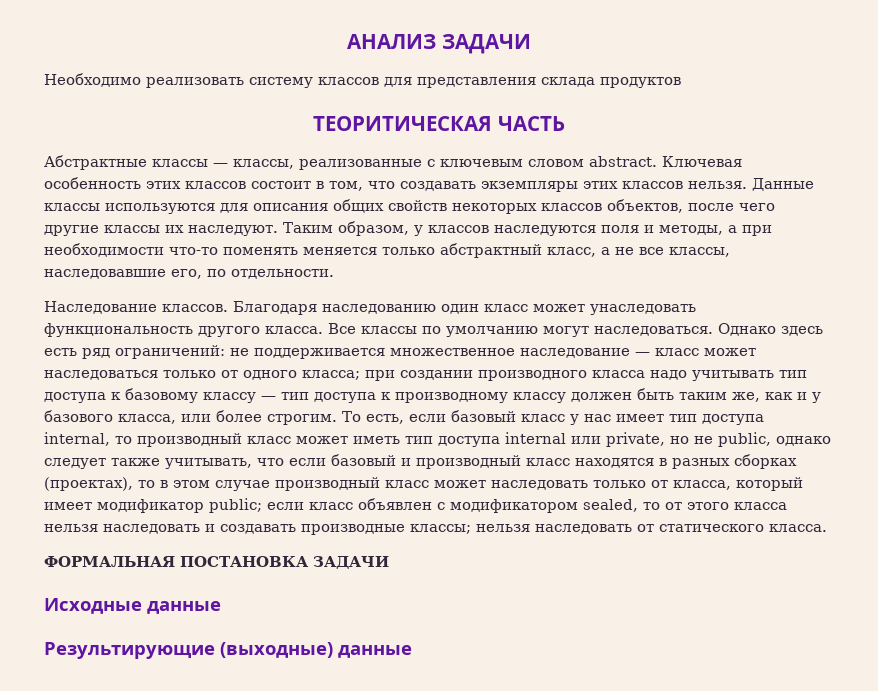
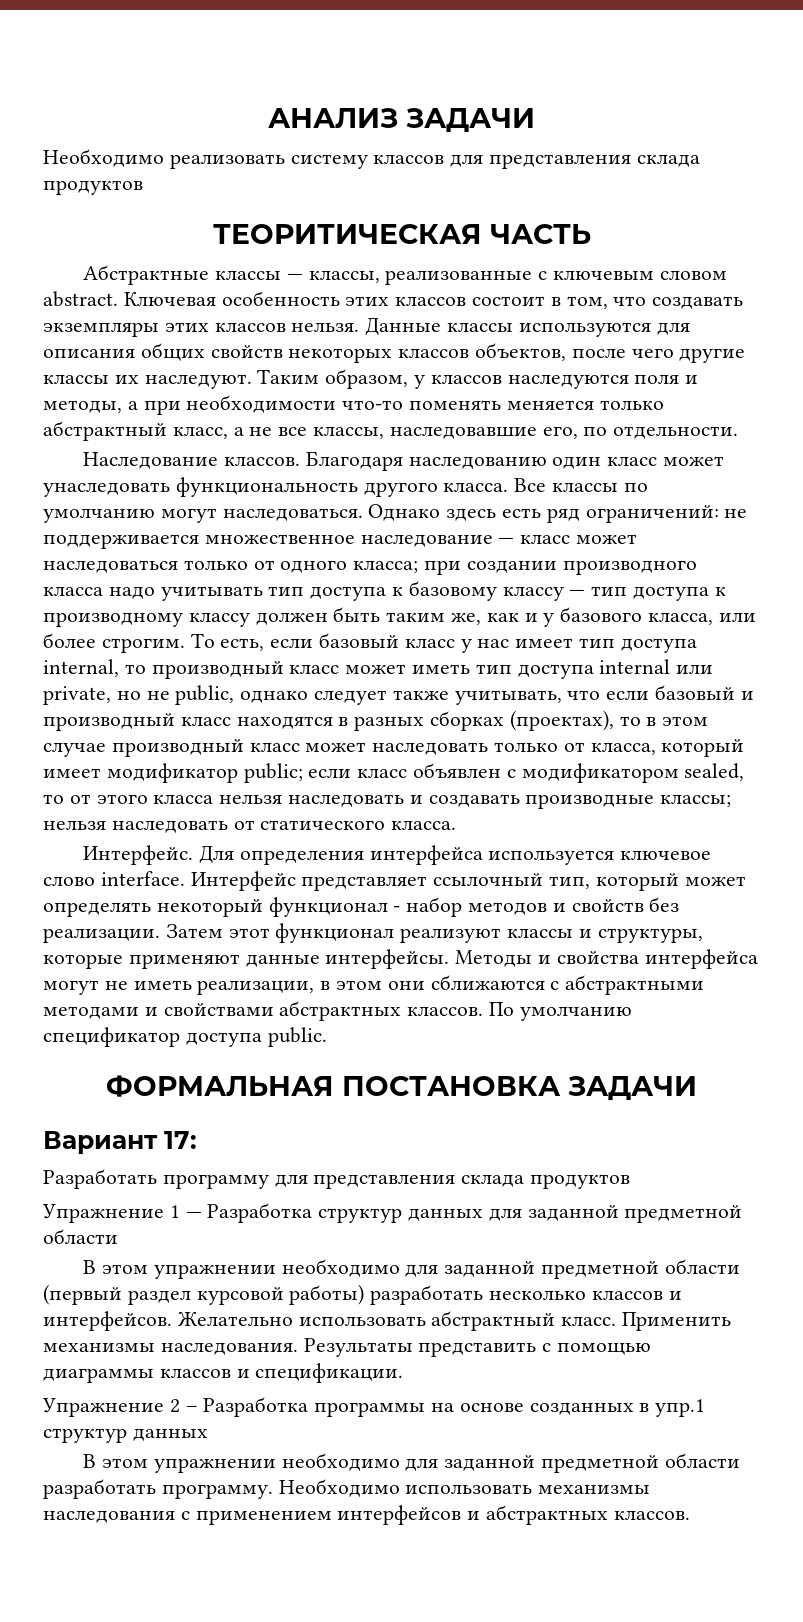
[44,556,389,569] [44,598,221,614] [44,642,412,659] ФОРМАЛЬНАЯ ПОСТАНОВКА ЗАДАЧИ // Исходные данные // Результирующие (выходные) данные -> [83,845,712,865] [43,871,746,891] [43,897,680,917] [43,923,703,943] [43,949,758,969] [43,975,705,995] [43,1001,632,1021] [43,1027,327,1047] [106,1075,697,1101] [43,1131,197,1154] [43,1169,631,1189] [42,1203,743,1223] [43,1229,118,1244] [83,1259,740,1279] [43,1284,682,1305] [43,1311,732,1331] [43,1338,652,1357] [43,1363,404,1383] [42,1397,706,1417] [43,1428,208,1443] [83,1453,740,1473] [43,1479,651,1499] [43,1505,690,1525] Интерфейс. Для определения интерфейса используется ключевое слово interface. Интерфейс представляет ссылочный тип, который может определять некоторый функционал - набор методов и свойств без реализации. Затем этот функционал реализуют классы и структуры, которые применяют данные интерфейсы. Методы и свойства интерфейса могут не иметь реализации, в этом они сближаются с абстрактными методами и свойствами абстрактных классов. По умолчанию спецификатор доступа public. // ФОРМАЛЬНАЯ ПОСТАНОВКА ЗАДАЧИ // Вариант 17: // Разработать программу для представления склада продуктов // Упражнение 1 — Разработка структур данных для заданной предметной области // В этом упражнении необходимо для заданной предметной области (первый раздел курсовой работы) разработать несколько классов и интерфейсов. Желательно использовать абстрактный класс. Применить механизмы наследования. Результаты представить с помощью диаграммы классов и спецификации. // Упражнение 2 – Разработка программы на основе созданных в упр.1 структур данных // В этом упражнении необходимо для заданной предметной области разработать программу. Необходимо использовать механизмы наследования с применением интерфейсов и абстрактных классов.

